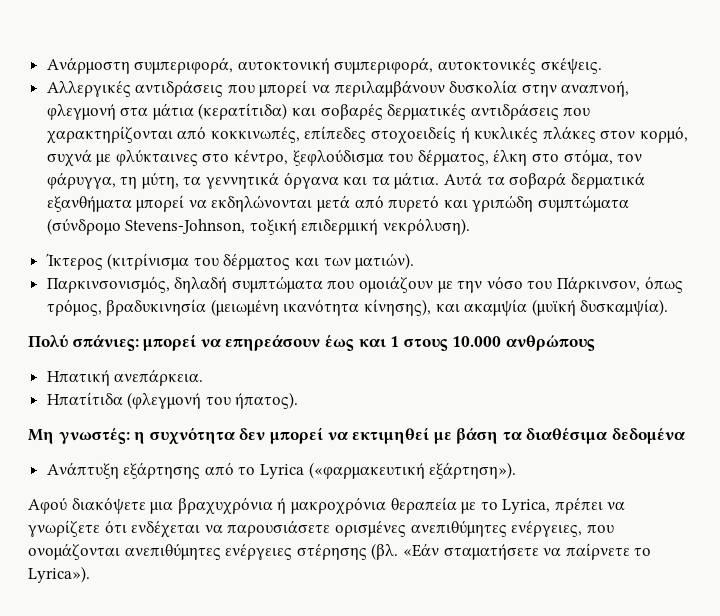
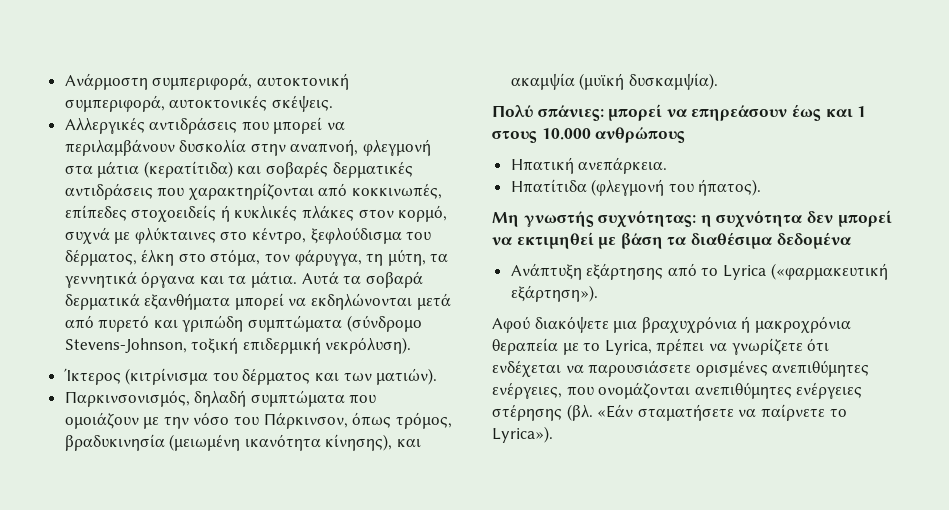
[58,428,130,444] γνωστές: -> [523,210,697,228] γνωστής συχνότητας:

